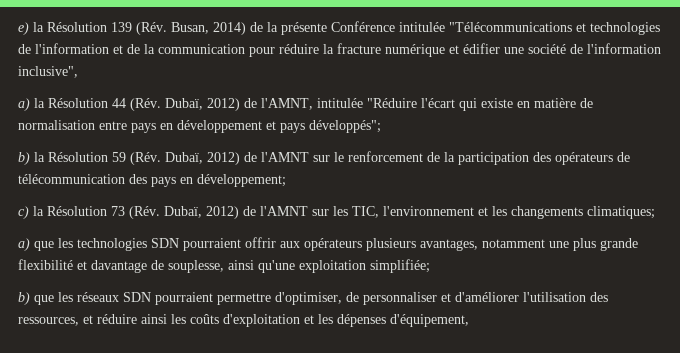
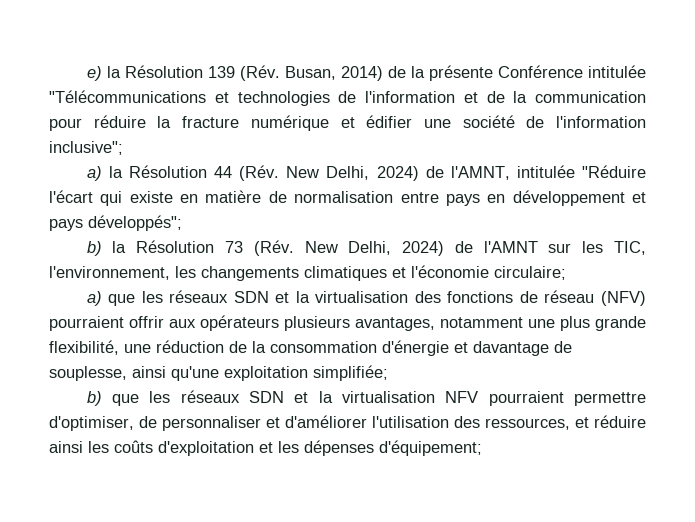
[18,66,78,78] inclusive", -> [49,141,123,155] inclusive";
[165,98,240,111] Dubaï, 2012) -> [286,166,419,181] New Delhi, 2024)
[112,151,630,165] [18,174,286,187] [18,206,239,219] 59 (Rév. Dubaï, 2012) de l'AMNT sur le renforcement de la participation des opérateurs de télécommunication des pays en développement; // c) la Résolution 73 (Rév. Dubaï, 2012) -> [224,240,445,256] 73 (Rév. New Delhi, 2024)
[383,206,655,219] [18,238,179,251] l'environnement et les changements climatiques; // a) que les technologies SDN -> [49,265,566,281] [86,290,646,306] l'environnement, les changements climatiques et l'économie circulaire; // a) que les réseaux SDN et la virtualisation des fonctions de réseau (NFV)
[18,259,73,270] flexibilité -> [49,340,449,356] flexibilité, une réduction de la consommation d'énergie
(151, 297) none -> [294,391,479,403] et la virtualisation NFV
[390,314,469,327] d'équipement, -> [379,440,482,456] d'équipement;

